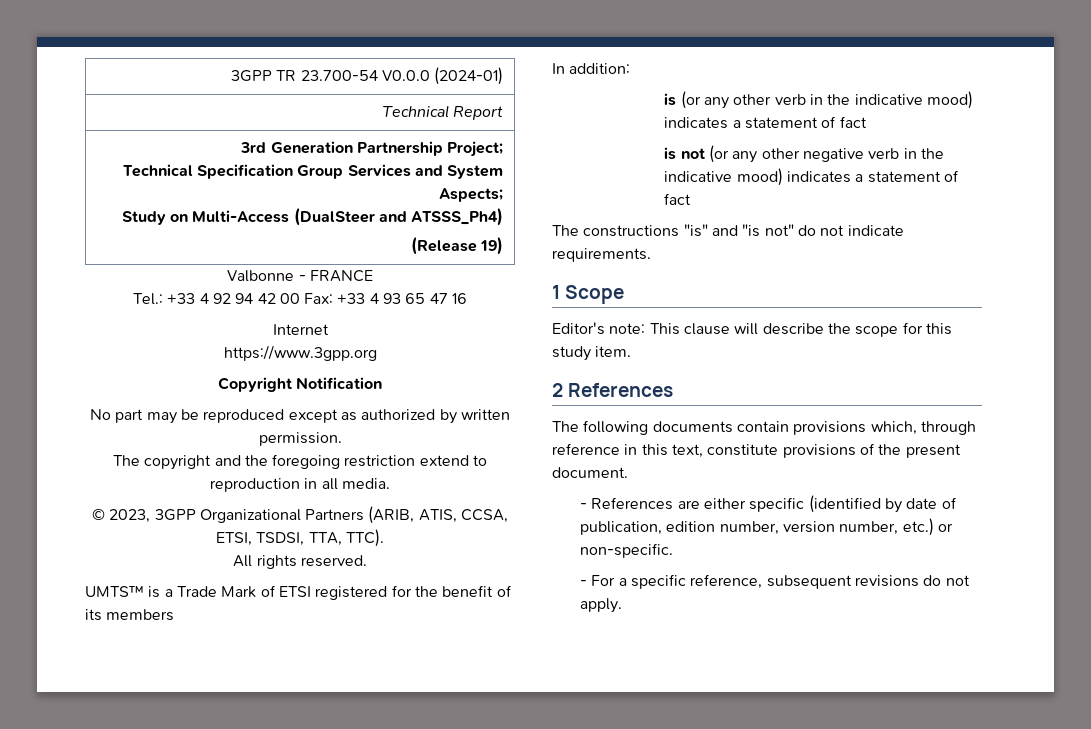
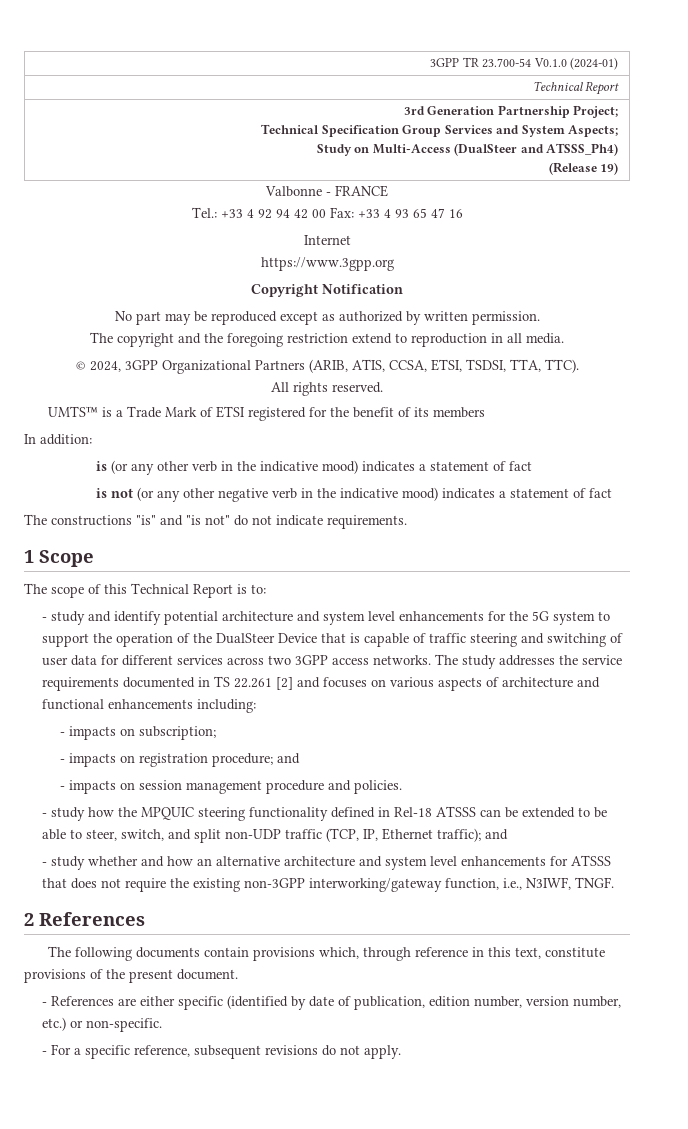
[381,70,430,81] V0.0.0 -> [533,58,567,67] V0.1.0
[109,509,151,523] 2023, -> [89,361,121,372] 2024,
[552,322,952,337] [552,346,632,361] Editor's note: This clause will describe the scope for this study item. -> [24,583,266,598] [42,611,611,625] [42,633,624,647] [42,654,623,669] [42,676,601,691] [42,699,257,713] [60,726,217,740] [60,753,301,767] [60,780,403,794] [42,806,608,821] [42,828,509,843] [42,855,612,870] [42,877,615,892] The scope of this Technical Report is to: // - study and identify potential architecture and system level enhancements for the 5G system to support the operation of the DualSteer Device that is capable of traffic steering and switching of user data for different services across two 3GPP access networks. The study addresses the service requirements documented in TS 22.261 [2] and focuses on various aspects of architecture and functional enhancements including: // - impacts on subscription; // - impacts on registration procedure; and // - impacts on session management procedure and policies. // - study how the MPQUIC steering functionality defined in Rel-18 ATSSS can be extended to be able to steer, switch, and split non-UDP traffic (TCP, IP, Ethernet traffic); and // - study whether and how an alternative architecture and system level enhancements for ATSSS that does not require the existing non-3GPP interworking/gateway function, i.e., N3IWF, TNGF.

